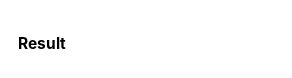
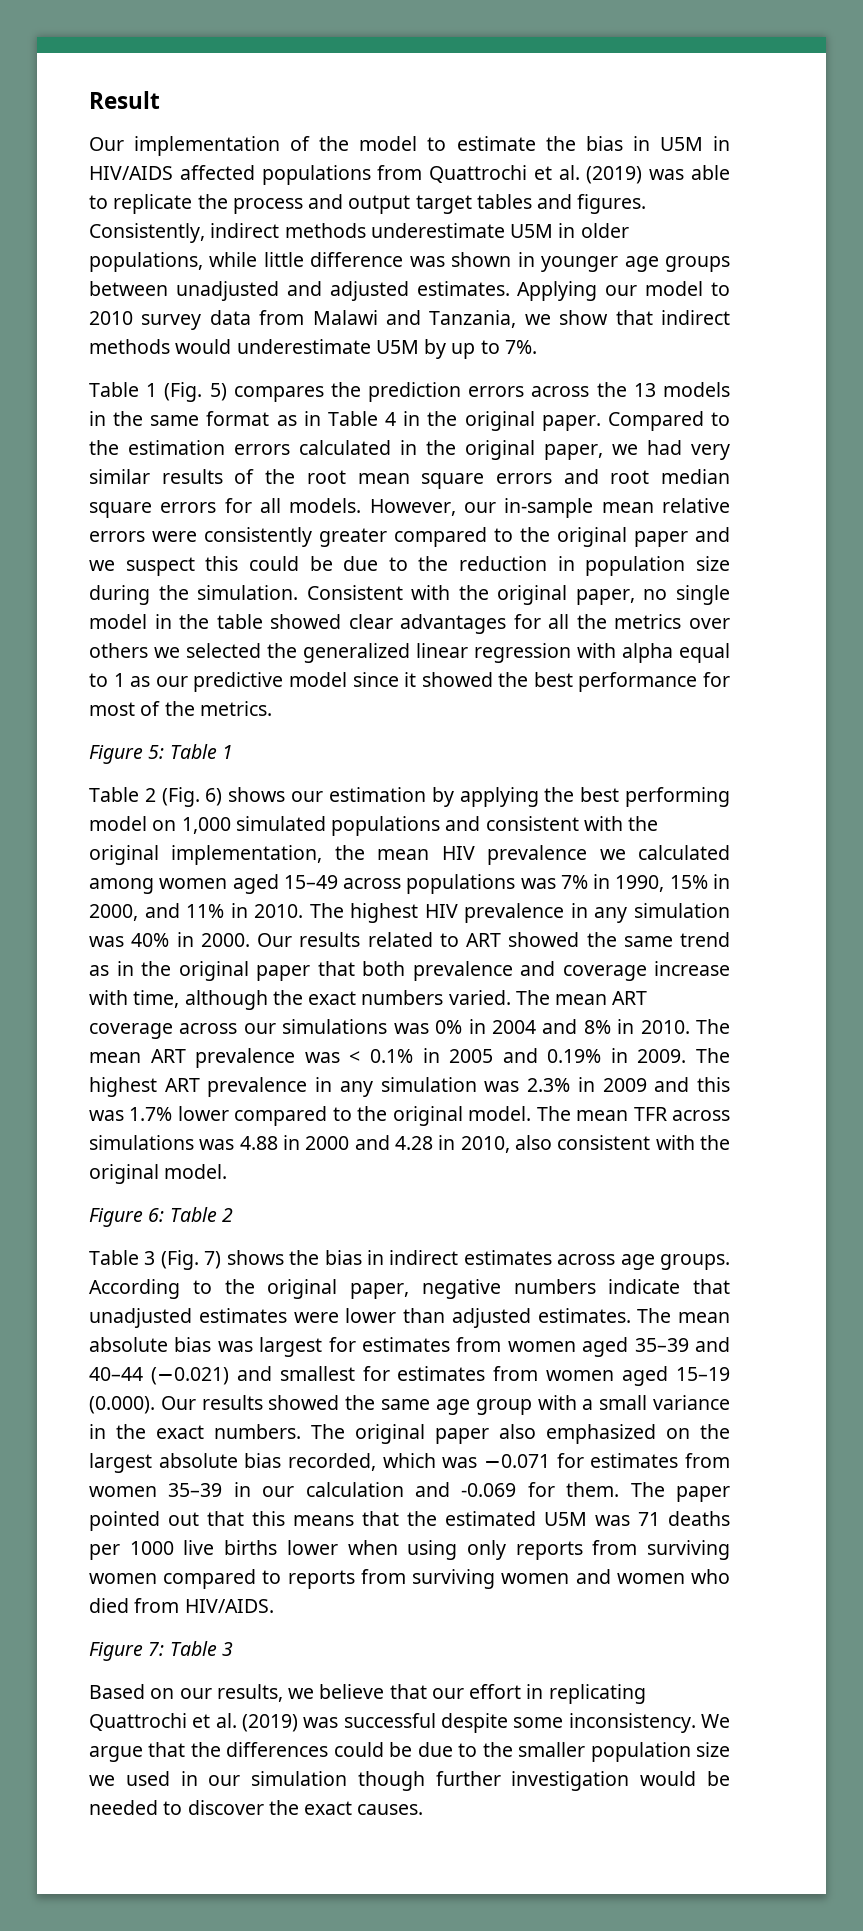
(66, 43) none -> [89,136,731,156] [89,165,730,185] [89,194,647,214] [89,223,629,243] [89,252,731,272] [89,281,730,301] [89,310,730,330] [89,339,537,359] [89,382,730,402] [89,411,730,431] [89,440,730,460] [89,469,730,489] [89,498,730,518] [89,527,730,547] [89,556,730,576] [89,585,730,605] [89,614,730,634] [89,643,730,663] [89,672,730,692] [89,701,272,716] [89,744,233,764] [89,787,730,807] [89,816,659,836] [89,845,731,865] [89,874,730,894] [89,903,730,923] [89,932,730,947] [89,961,730,981] [89,990,648,1010] [89,1019,730,1039] [89,1048,730,1068] [89,1077,731,1097] [89,1106,730,1126] [89,1135,730,1153] [89,1164,228,1184] [89,1207,233,1227] [89,1250,730,1270] [89,1279,730,1299] [89,1308,730,1328] [89,1337,730,1357] [89,1366,731,1386] [89,1395,731,1415] [89,1424,730,1444] [89,1453,731,1473] [89,1482,730,1502] [89,1511,730,1531] [89,1540,730,1560] [89,1569,730,1589] [89,1598,274,1613] [89,1641,233,1661] [89,1684,646,1704] [89,1713,730,1733] [89,1742,730,1762] [89,1771,730,1791] [89,1800,424,1815] // Our implementation of the model to estimate the bias in U5M in HIV/AIDS affected populations from Quattrochi et al. (2019) was able to replicate the process and output target tables and figures. Consistently, indirect methods underestimate U5M in older populations, while little difference was shown in younger age groups between unadjusted and adjusted estimates. Applying our model to 2010 survey data from Malawi and Tanzania, we show that indirect methods would underestimate U5M by up to 7%. // Table 1 (Fig. 5) compares the prediction errors across the 13 models in the same format as in Table 4 in the original paper. Compared to the estimation errors calculated in the original paper, we had very similar results of the root mean square errors and root median square errors for all models. However, our in-sample mean relative errors were consistently greater compared to the original paper and we suspect this could be due to the reduction in population size during the simulation. Consistent with the original paper, no single model in the table showed clear advantages for all the metrics over others we selected the generalized linear regression with alpha equal to 1 as our predictive model since it showed the best performance for most of the metrics. // Figure 5: Table 1 // Table 2 (Fig. 6) shows our estimation by applying the best performing model on 1,000 simulated populations and consistent with the original implementation, the mean HIV prevalence we calculated among women aged 15–49 across populations was 7% in 1990, 15% in 2000, and 11% in 2010. The highest HIV prevalence in any simulation was 40% in 2000. Our results related to ART showed the same trend as in the original paper that both prevalence and coverage increase with time, although the exact numbers varied. The mean ART coverage across our simulations was 0% in 2004 and 8% in 2010. The mean ART prevalence was < 0.1% in 2005 and 0.19% in 2009. The highest ART prevalence in any simulation was 2.3% in 2009 and this was 1.7% lower compared to the original model. The mean TFR across simulations was 4.88 in 2000 and 4.28 in 2010, also consistent with the original model. // Figure 6: Table 2 // Table 3 (Fig. 7) shows the bias in indirect estimates across age groups. According to the original paper, negative numbers indicate that unadjusted estimates were lower than adjusted estimates. The mean absolute bias was largest for estimates from women aged 35–39 and 40–44 (−0.021) and smallest for estimates from women aged 15–19 (0.000). Our results showed the same age group with a small variance in the exact numbers. The original paper also emphasized on the largest absolute bias recorded, which was −0.071 for estimates from women 35–39 in our calculation and -0.069 for them. The paper pointed out that this means that the estimated U5M was 71 deaths per 1000 live births lower when using only reports from surviving women compared to reports from surviving women and women who died from HIV/AIDS. // Figure 7: Table 3 // Based on our results, we believe that our effort in replicating Quattrochi et al. (2019) was successful despite some inconsistency. We argue that the differences could be due to the smaller population size we used in our simulation though further investigation would be needed to discover the exact causes.

